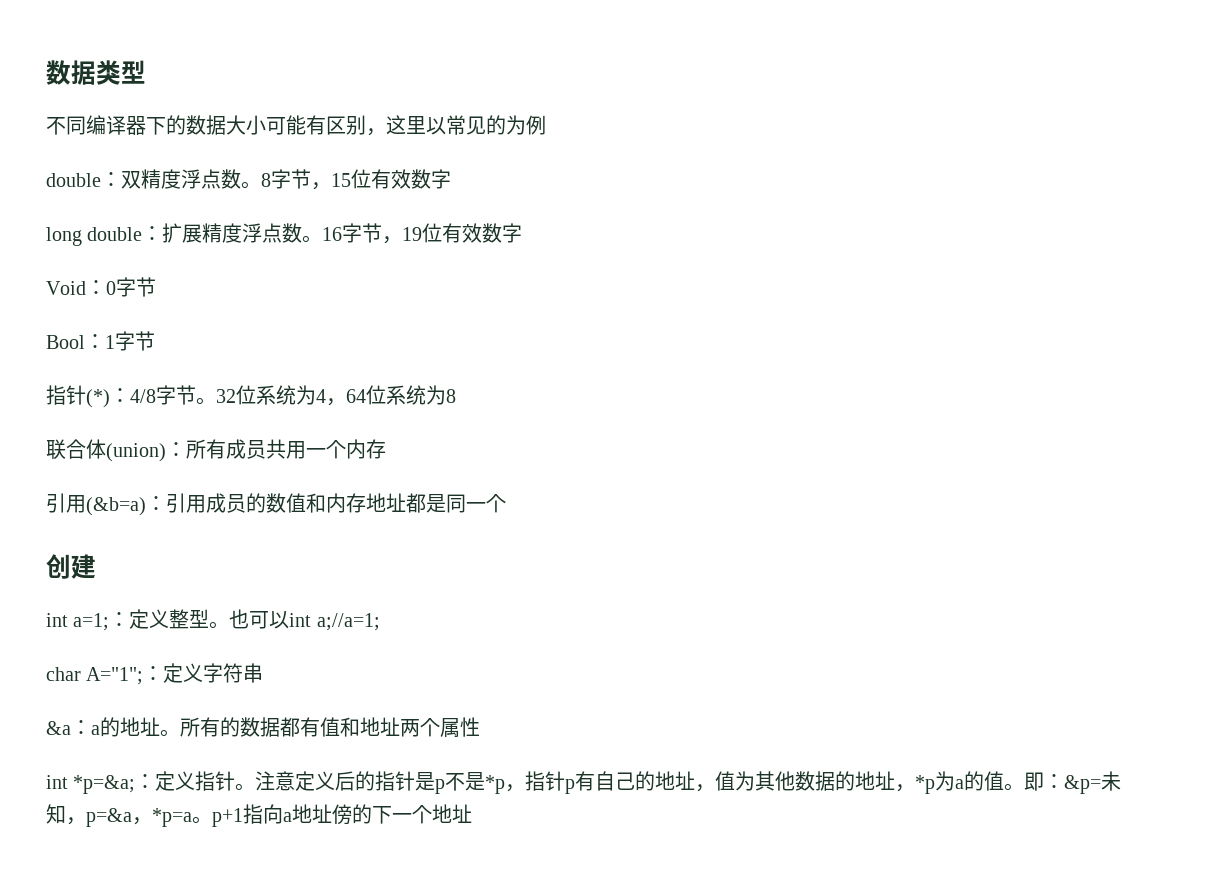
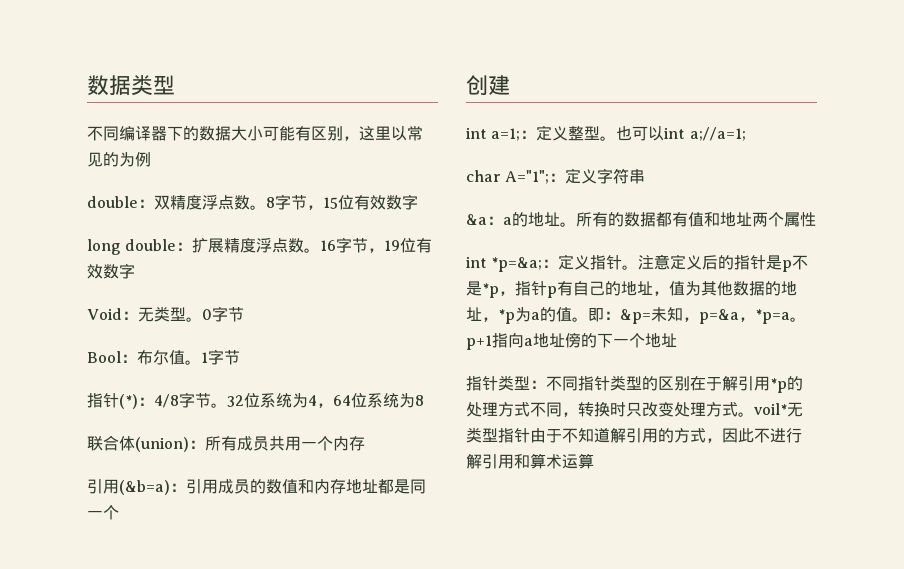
(106, 287) none -> [138,306,202,322] 无类型。
(105, 341) none -> [137,349,201,365] 布尔值。
(472, 813) none -> [466,375,803,393] [466,402,803,417] [466,427,802,443] [466,453,594,469] // 指针类型：不同指针类型的区别在于解引用*p的处理方式不同，转换时只改变处理方式。voil*无类型指针由于不知道解引用的方式，因此不进行解引用和算术运算

